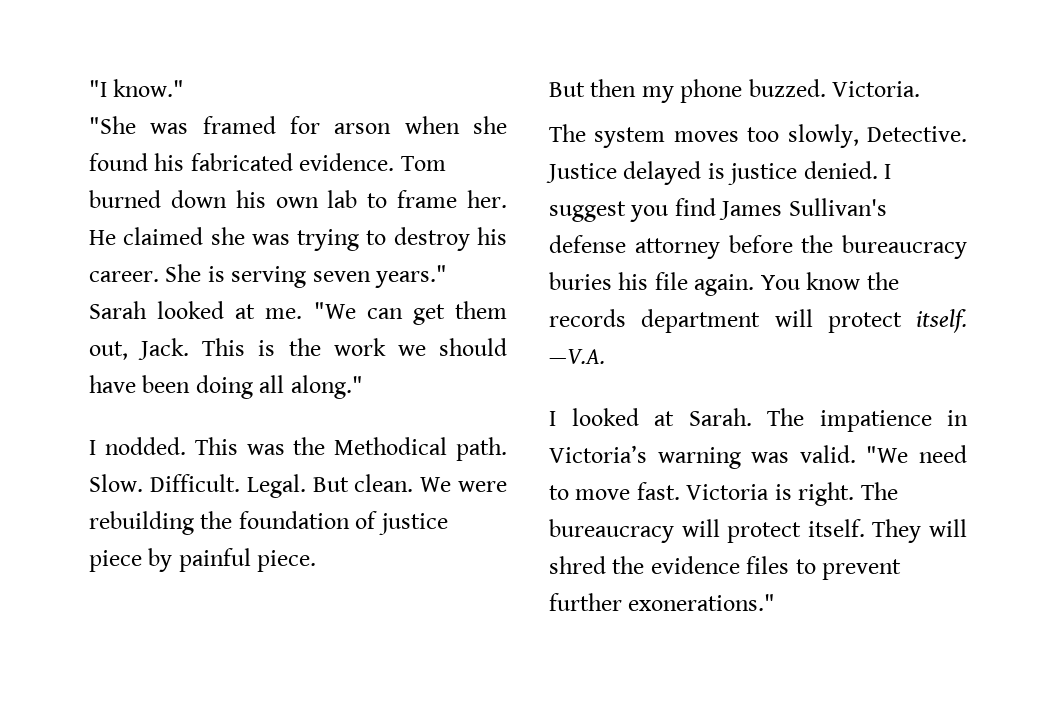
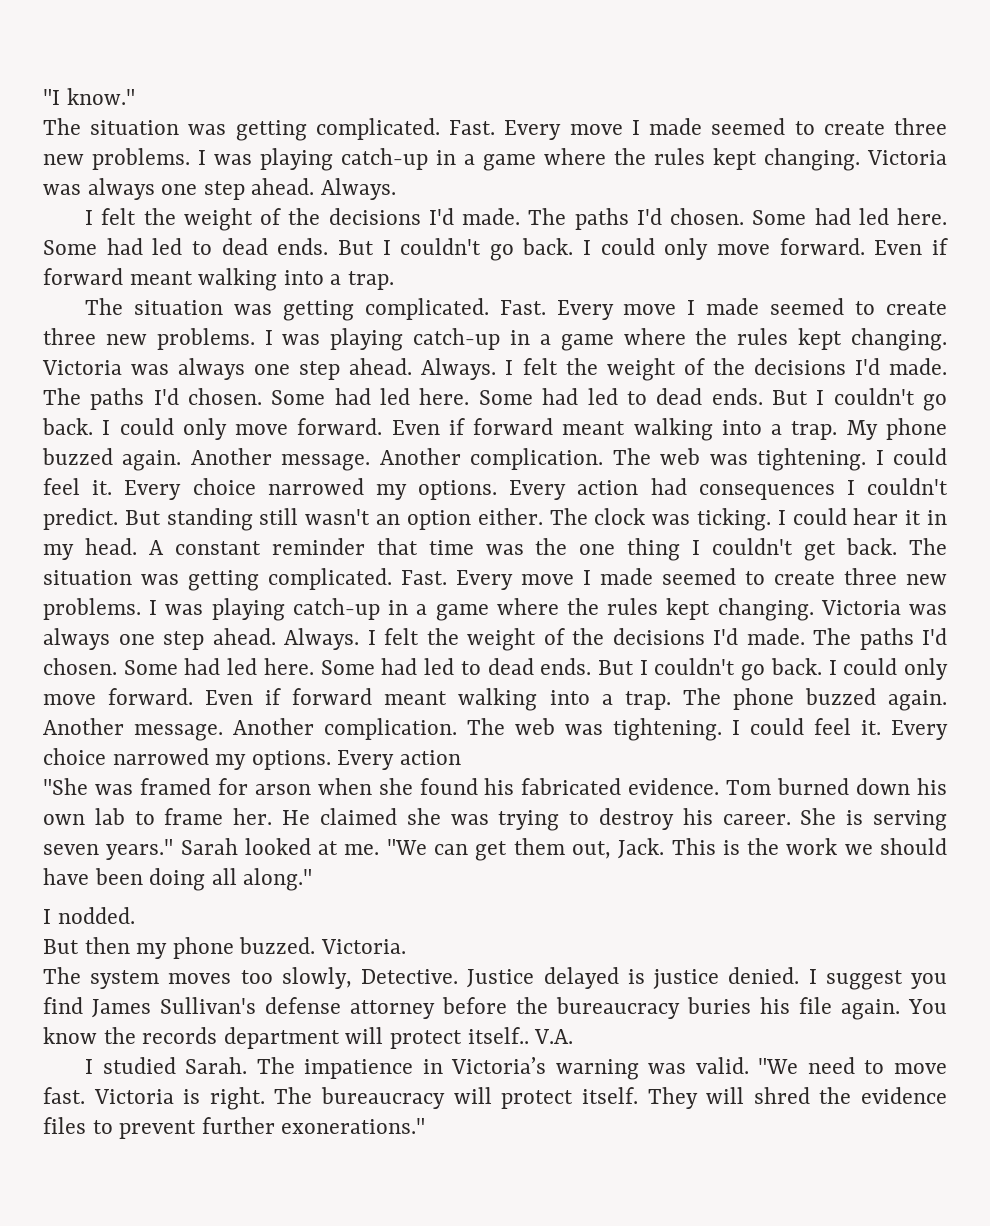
(185, 88) none -> [43,118,948,141] [43,148,947,171] [43,178,397,200] [85,208,948,231] [43,238,948,261] [43,268,395,291] [85,298,947,321] [43,328,948,351] [42,358,948,381] [43,388,948,411] [42,418,947,441] [42,448,948,471] [43,478,948,500] [43,508,947,531] [43,538,947,561] [43,568,947,591] [43,598,947,621] [43,628,947,651] [43,658,948,681] [43,688,948,711] [43,718,948,741] [43,748,462,770] // The situation was getting complicated. Fast. Every move I made seemed to create three new problems. I was playing catch-up in a game where the rules kept changing. Victoria was always one step ahead. Always. // I felt the weight of the decisions I'd made. The paths I'd chosen. Some had led here. Some had led to dead ends. But I couldn't go back. I could only move forward. Even if forward meant walking into a trap. // The situation was getting complicated. Fast. Every move I made seemed to create three new problems. I was playing catch-up in a game where the rules kept changing. Victoria was always one step ahead. Always. I felt the weight of the decisions I'd made. The paths I'd chosen. Some had led here. Some had led to dead ends. But I couldn't go back. I could only move forward. Even if forward meant walking into a trap. My phone buzzed again. Another message. Another complication. The web was tightening. I could feel it. Every choice narrowed my options. Every action had consequences I couldn't predict. But standing still wasn't an option either. The clock was ticking. I could hear it in my head. A constant reminder that time was the one thing I couldn't get back. The situation was getting complicated. Fast. Every move I made seemed to create three new problems. I was playing catch-up in a game where the rules kept changing. Victoria was always one step ahead. Always. I felt the weight of the decisions I'd made. The paths I'd chosen. Some had led here. Some had led to dead ends. But I couldn't go back. I could only move forward. Even if forward meant walking into a trap. The phone buzzed again. Another message. Another complication. The web was tightening. I could feel it. Every choice narrowed my options. Every action
[194,437,507,461] [89,474,507,498] [89,511,448,535] [89,548,317,572] This was the Methodical path. Slow. Difficult. Legal. But clean. We were rebuilding the foundation of justice piece by painful piece. -> (135, 915) none
[916,309,967,333] [549,349,605,364] [549,408,674,426] itself. —V.A. // I looked at -> [467,1027,574,1044] [85,1057,176,1074] itself.. V.A. // I studied

